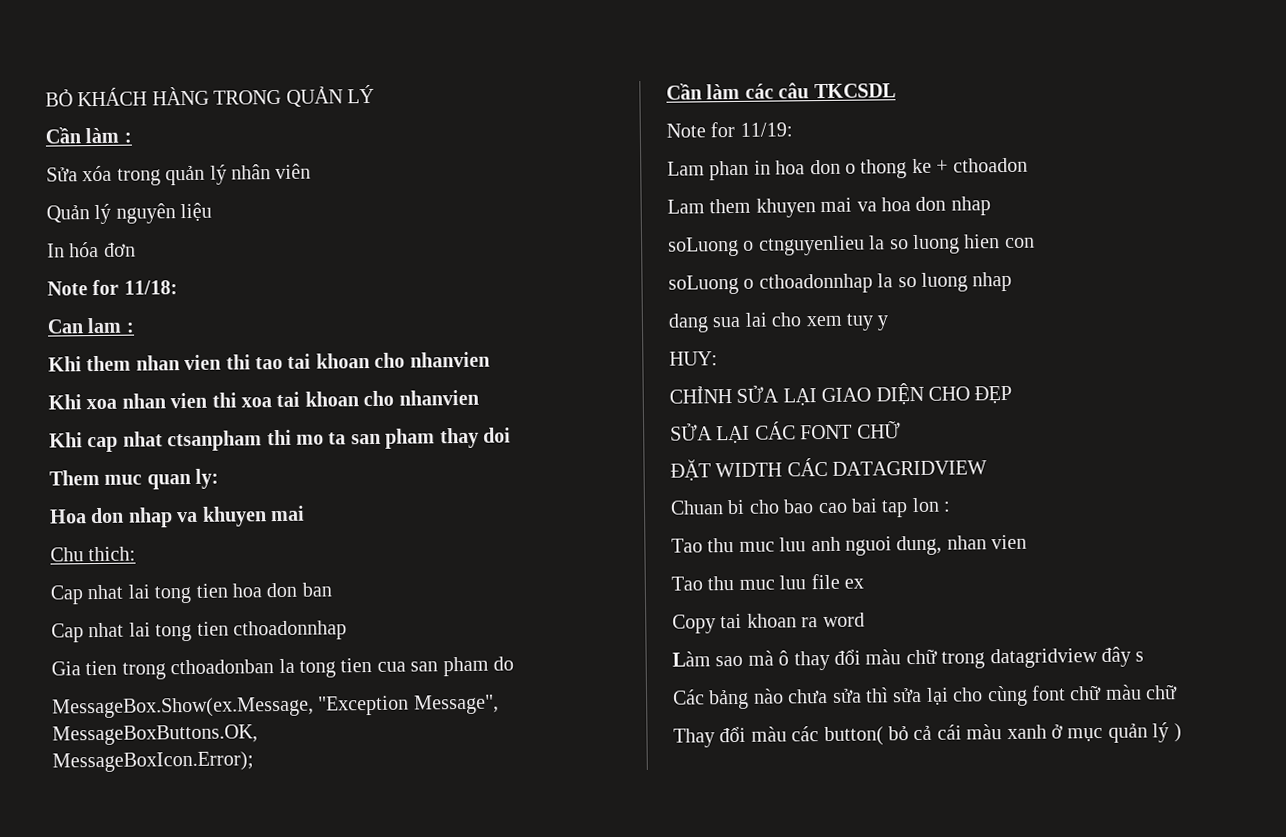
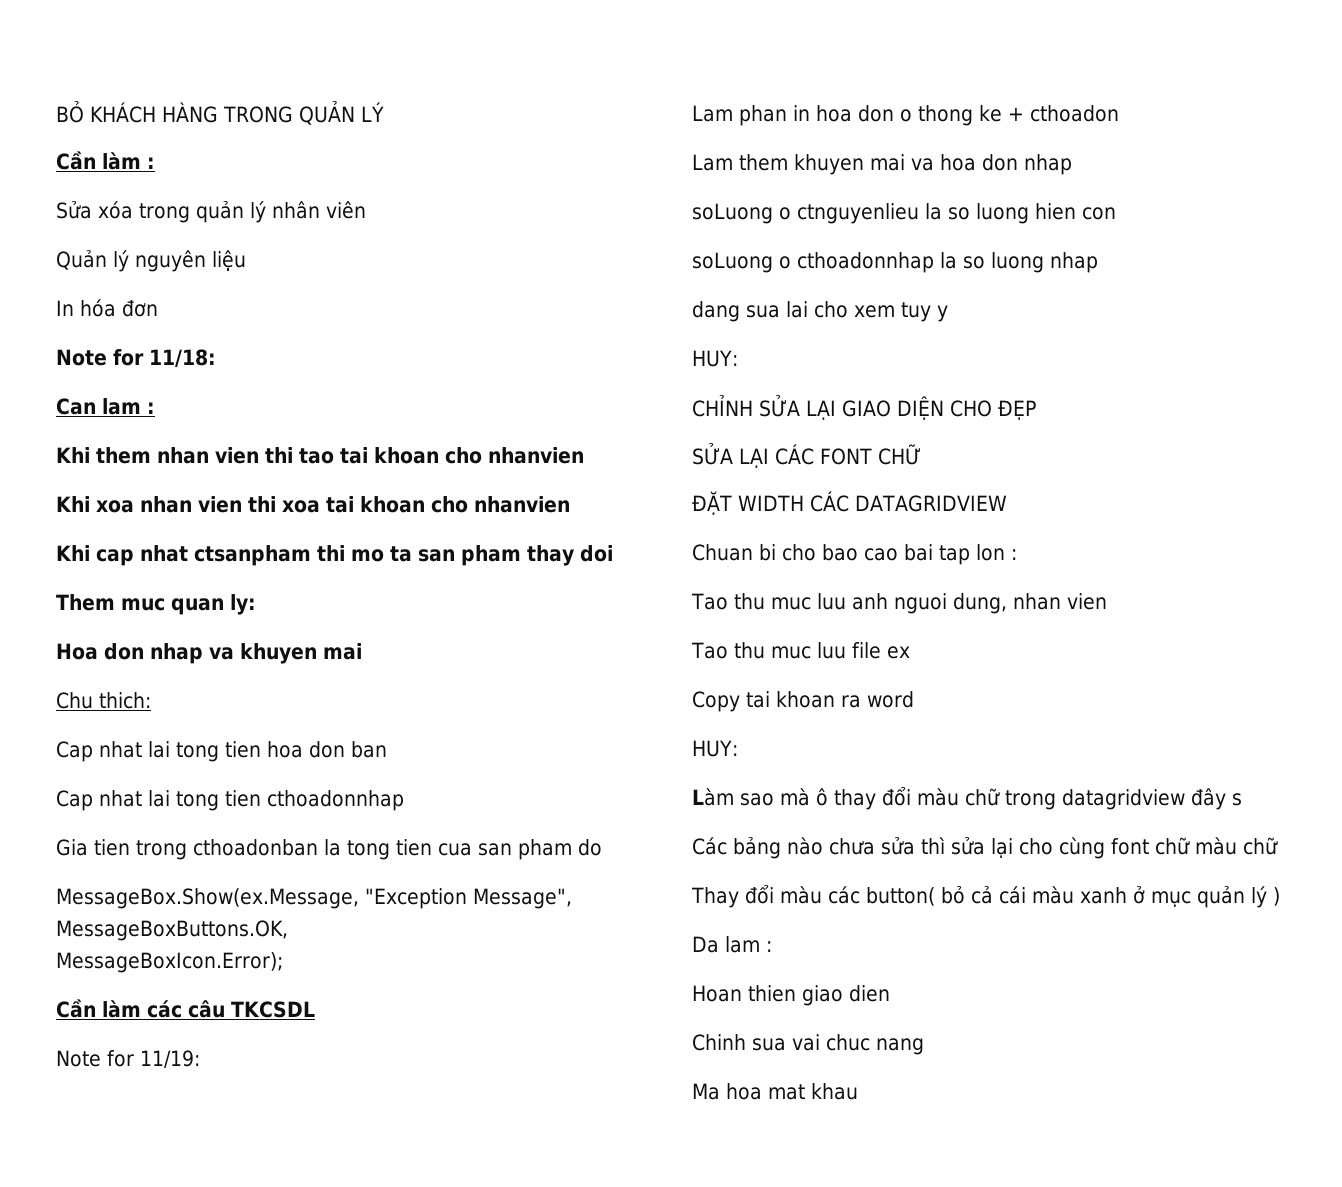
(865, 620) none -> [692,740,738,757] // HUY:
(1182, 733) none -> [692,936,772,953] [692,985,890,1006] [692,1034,924,1055] [692,1083,858,1100] // Da lam : // Hoan thien giao dien // Chinh sua vai chuc nang // Ma hoa mat khau

